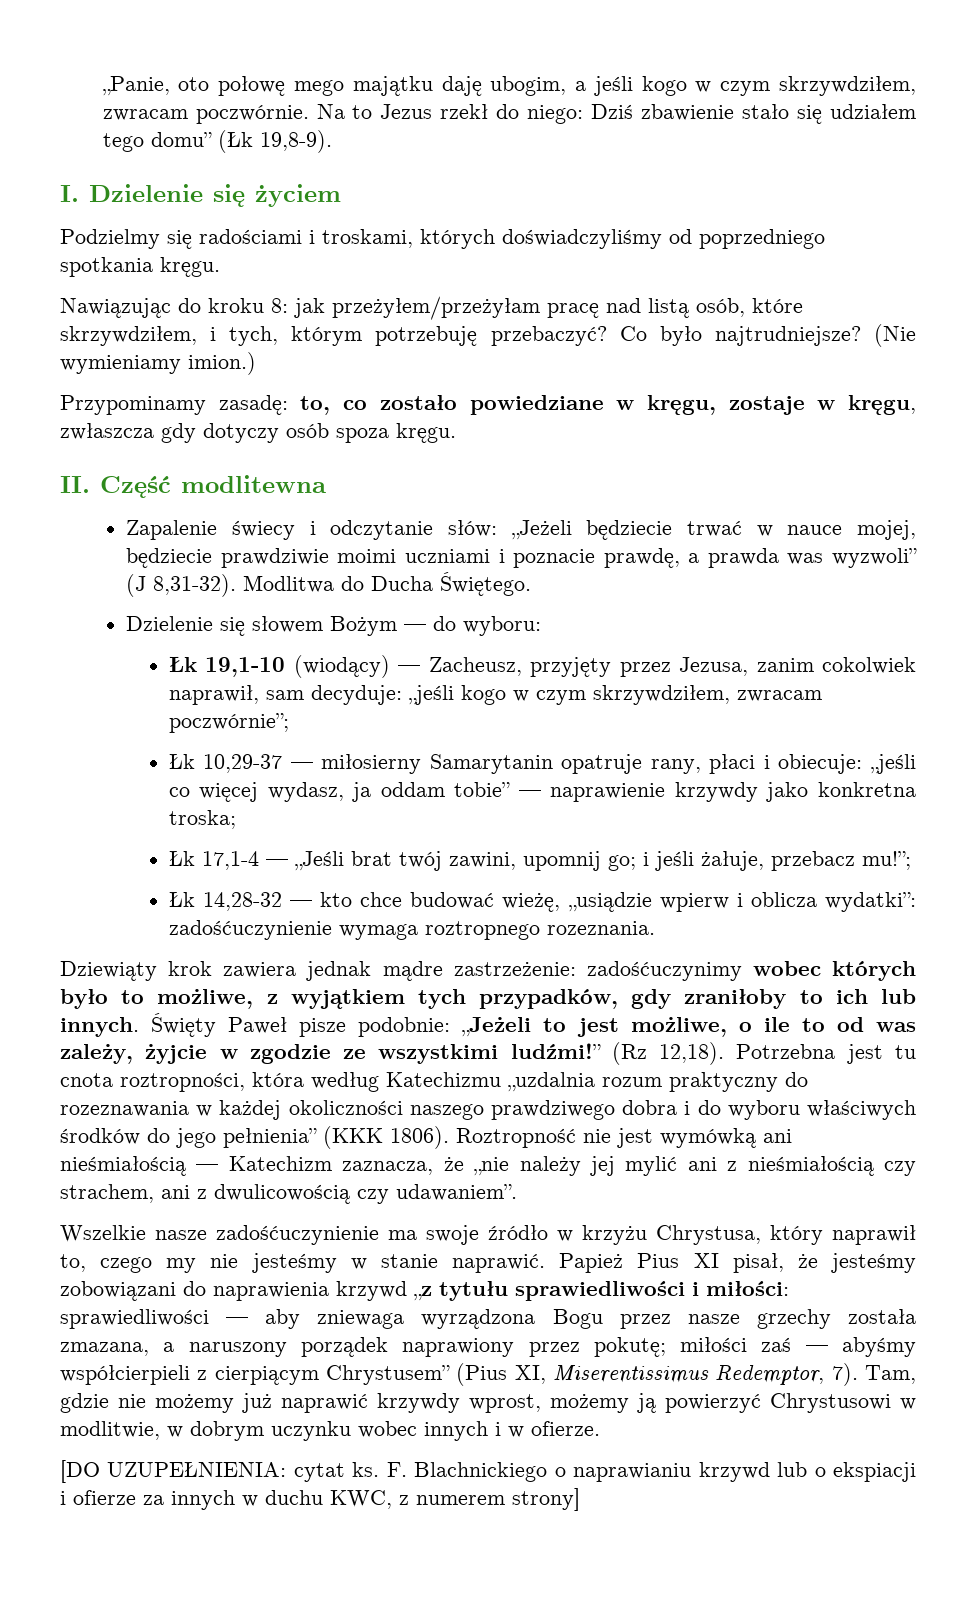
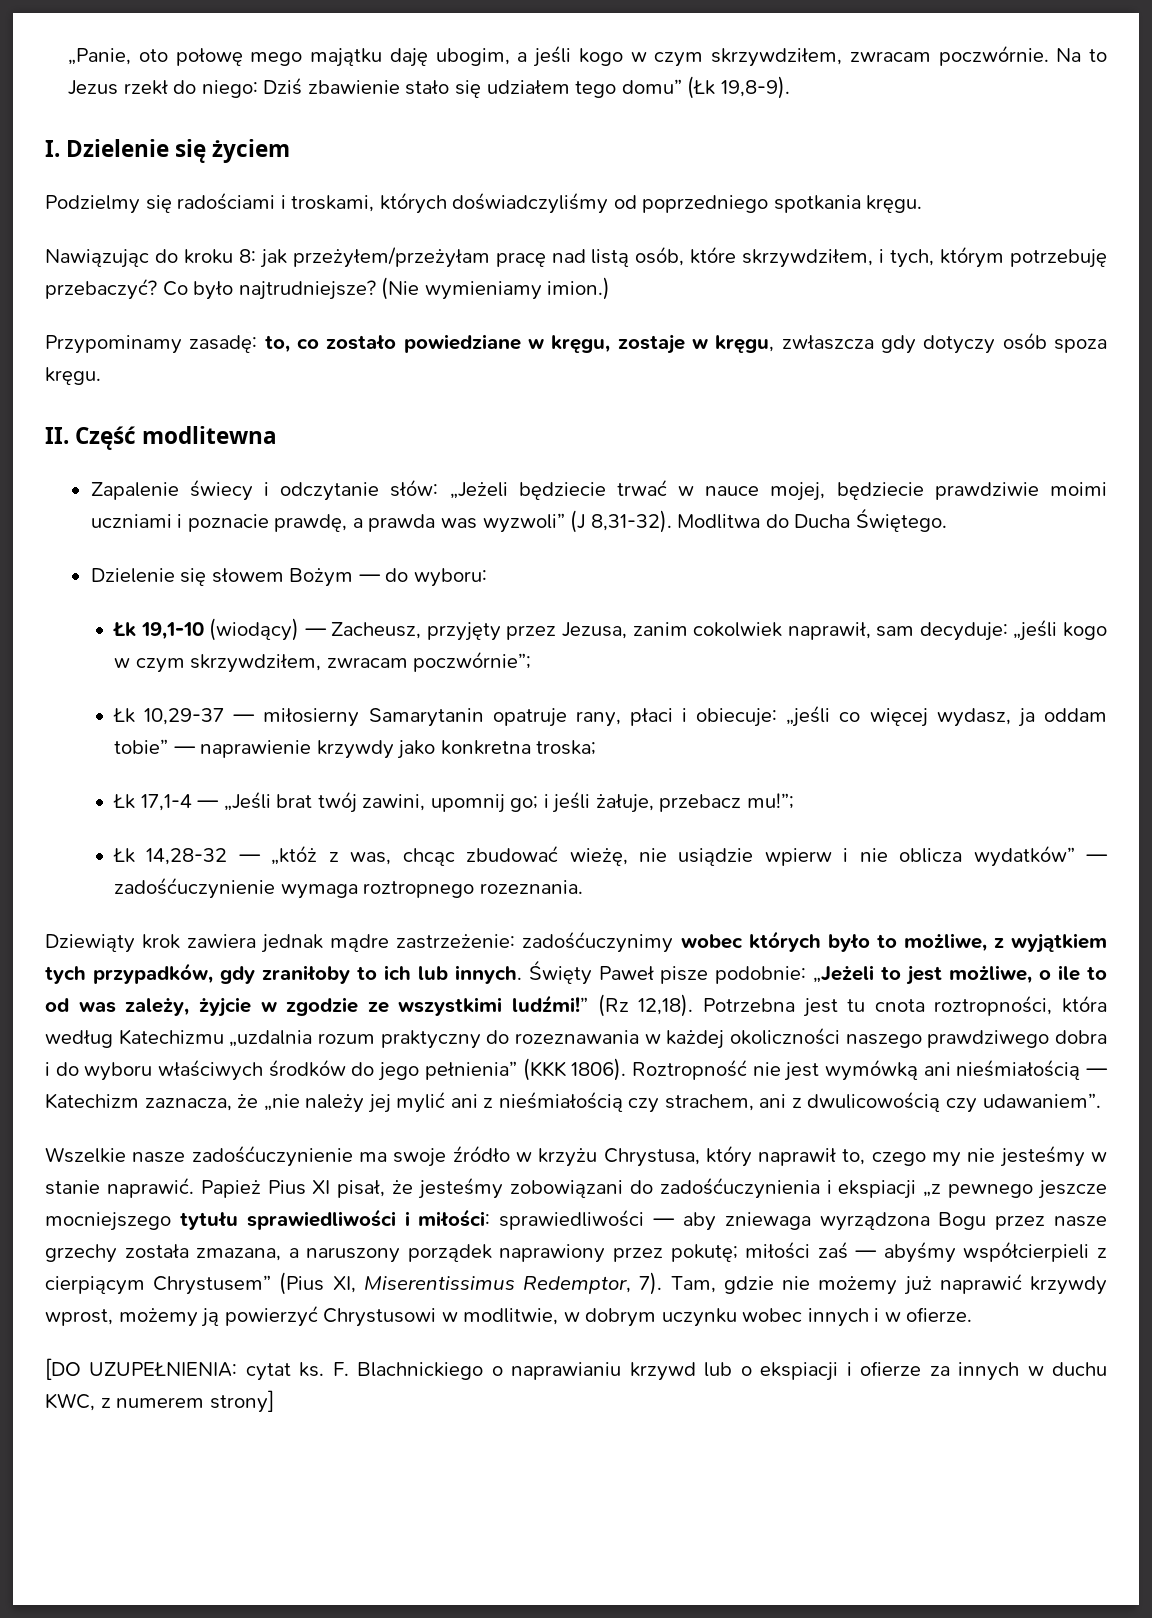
[320,892,916,912] kto chce budować wieżę, „usiądzie wpierw i oblicza wydatki”: -> [271,845,1109,867] „któż z was, chcąc zbudować wieżę, nie usiądzie wpierw i nie oblicza wydatków” —
[213,1281,432,1301] naprawienia krzywd „z -> [659,1177,1107,1199] [45,1212,171,1231] zadośćuczynienia i ekspiacji „z pewnego jeszcze mocniejszego

